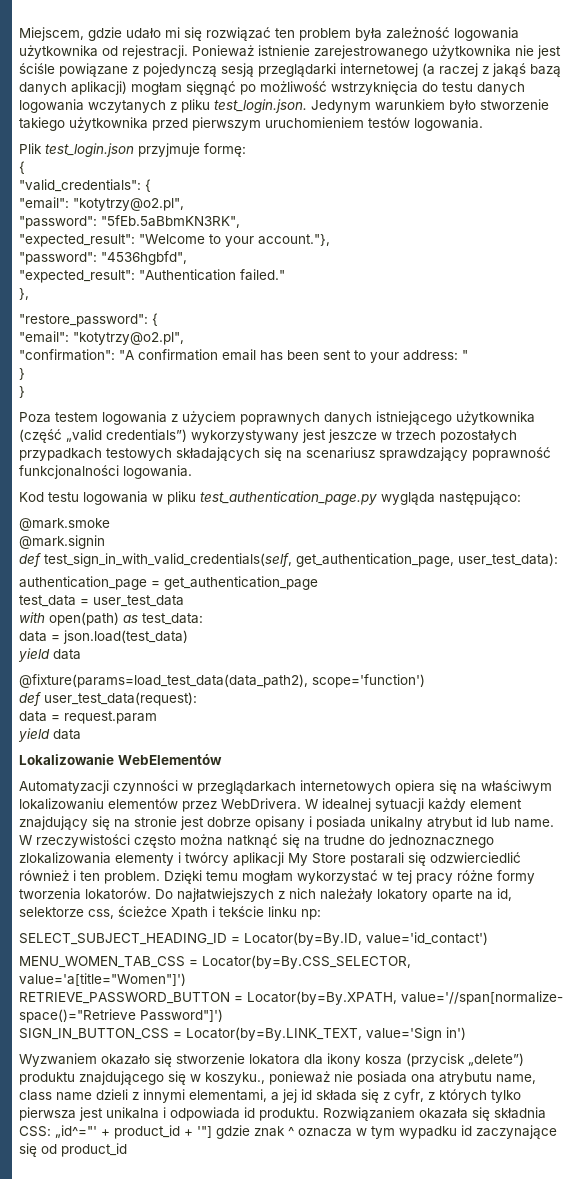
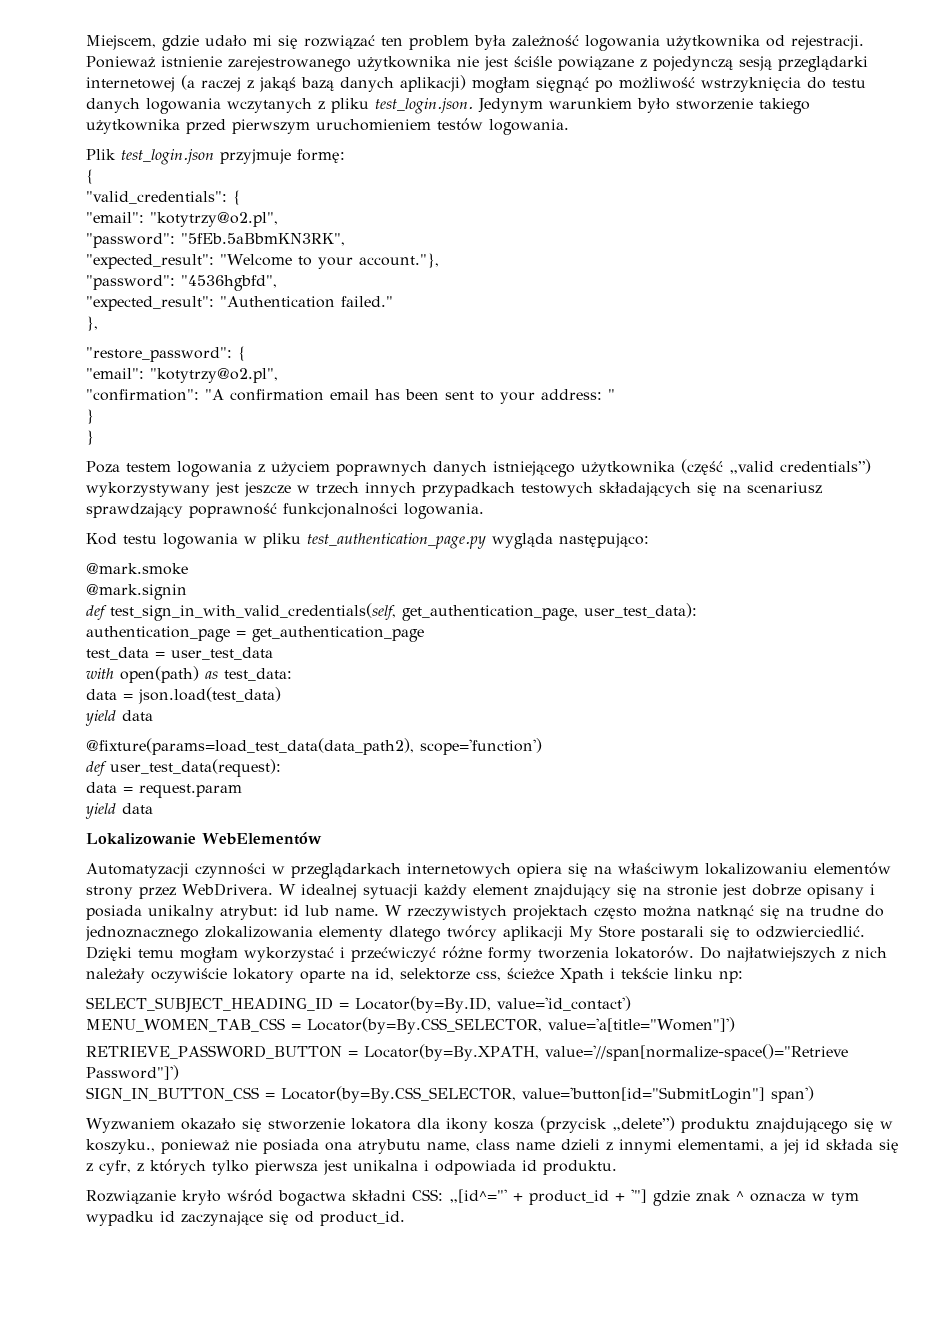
[440,430,517,443] pozostałych -> [365,482,416,497] innych
(178, 803) none -> [86,886,133,899] strony
[427,817,473,830] atrybut -> [220,905,278,920] atrybut:
[36,834,130,848] rzeczywistości -> [407,905,588,920] rzeczywistych projektach
[178,852,181,863] i -> [389,926,441,942] dlatego
[430,852,521,863] [19,870,160,884] odzwierciedlić również i ten problem. -> [736,926,865,938] to odzwierciedlić.
[382,870,453,884] w tej pracy -> [340,947,436,962] i przećwiczyć
(373, 895) none -> [151,968,227,983] oczywiście
[401,991,563,1005] [19,1009,136,1023] value='//span[normalize- space()="Retrieve -> [544,1044,848,1061] value='//span[normalize-space()="Retrieve
[186,1027,466,1041] Locator(by=By.LINK_TEXT, value='Sign in') -> [281,1086,814,1104] Locator(by=By.CSS_SELECTOR, value='button[id="SubmitLogin"] span')
[323,1107,546,1121] [19,1125,97,1138] Rozwiązaniem okazała się składnia CSS: „id^="' -> [86,1189,507,1206] // Rozwiązanie kryło wśród bogactwa składni CSS: „[id^="'
[61,1143,127,1157] product_id -> [320,1211,405,1226] product_id.

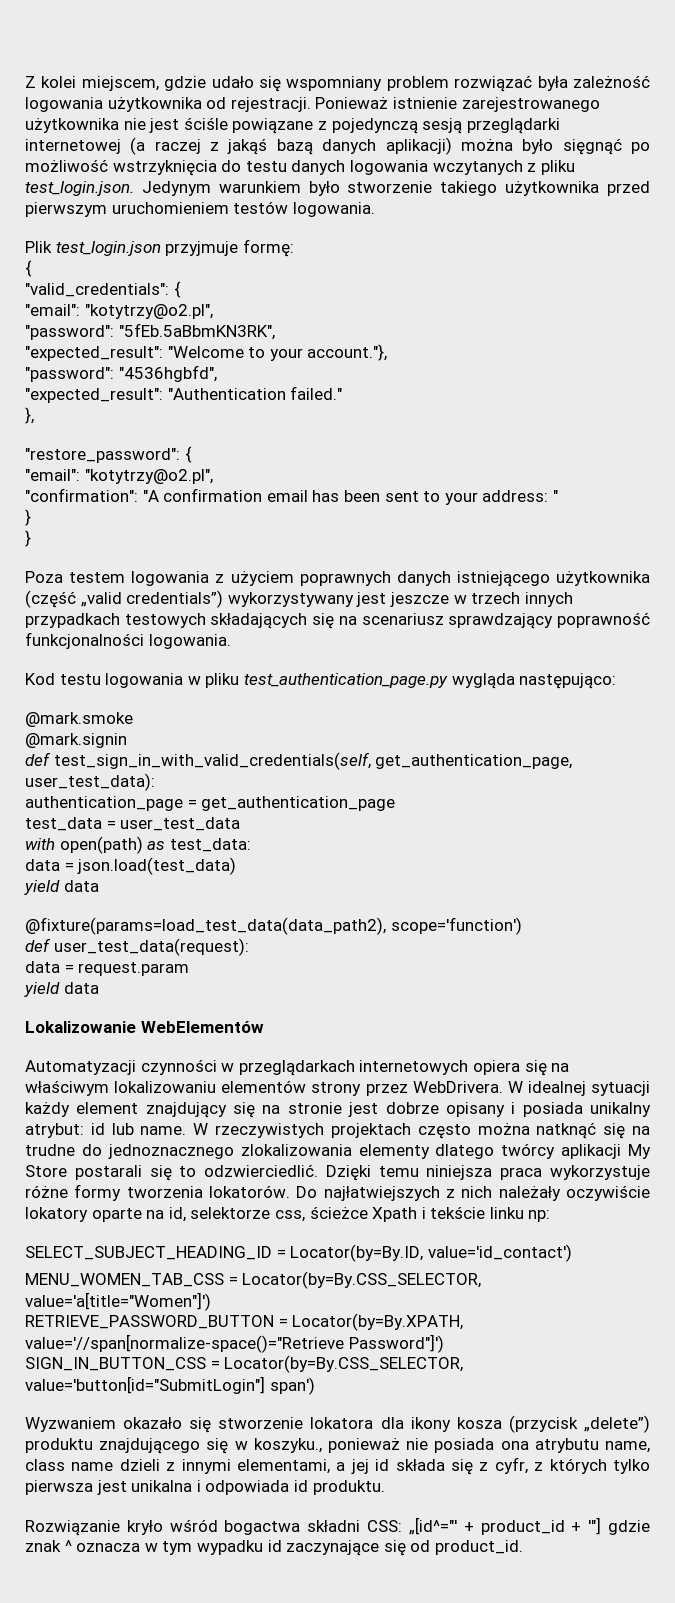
[86,35,469,51] Miejscem, gdzie udało mi się rozwiązać ten problem -> [25,75,533,92] Z kolei miejscem, gdzie udało się wspomniany problem rozwiązać
[472,77,530,93] mogłam -> [460,139,554,154] można było
[180,947,436,963] mogłam wykorzystać i przećwiczyć -> [426,1165,650,1180] niniejsza praca wykorzystuje

